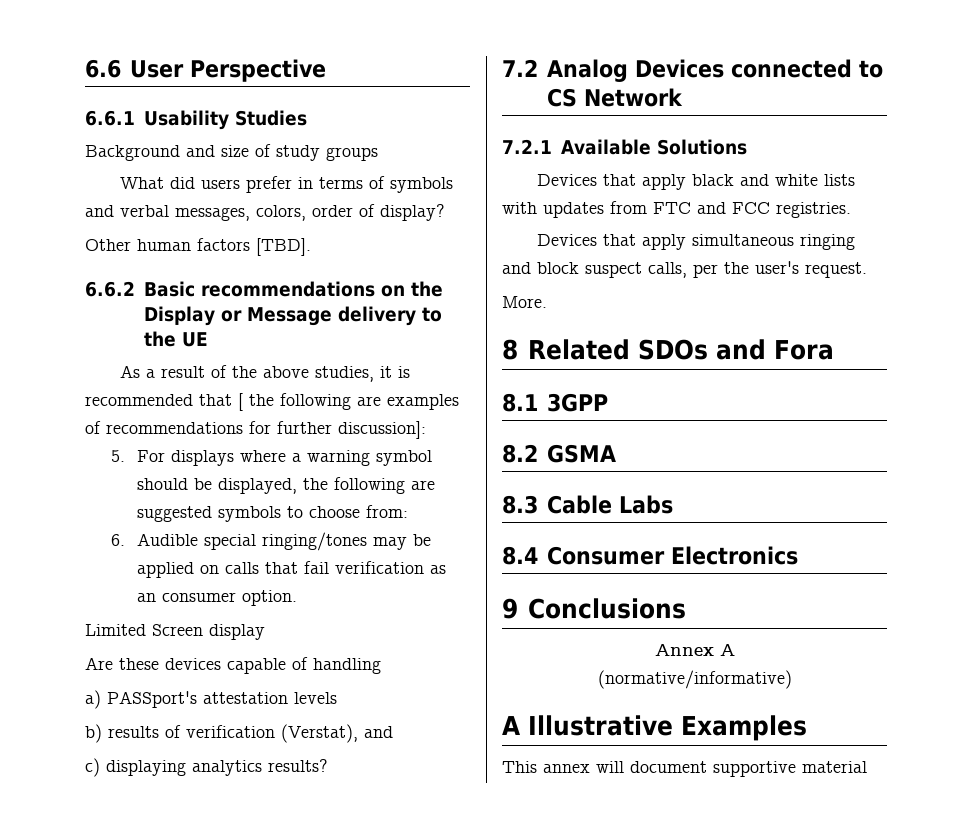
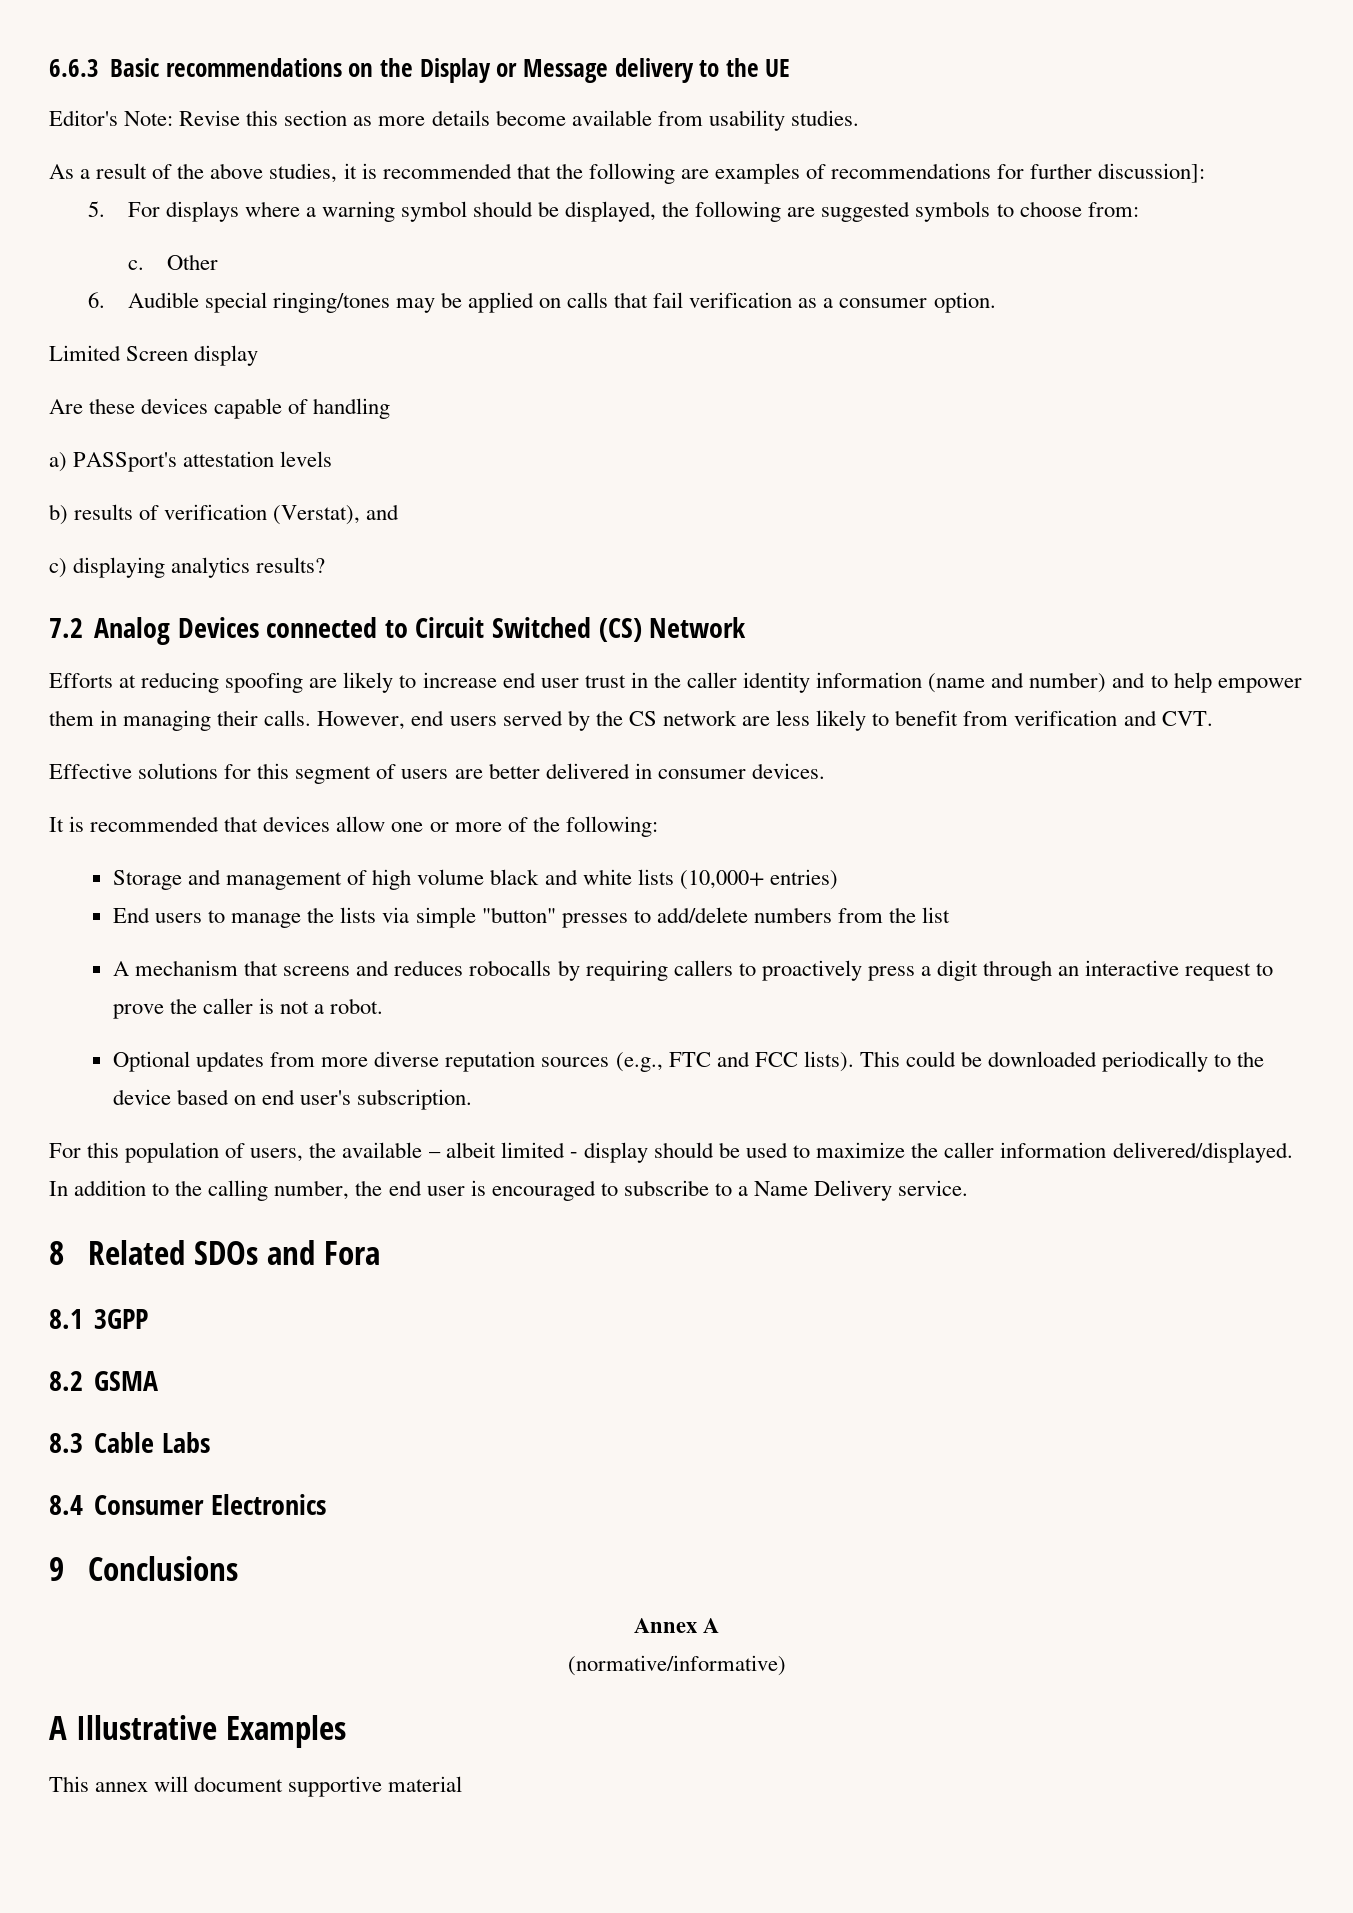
[85,59,326,82] [85,110,307,130] [85,144,378,161] [120,176,454,193] [85,204,445,221] [85,238,311,256] [85,281,135,297] 6.6 User Perspective // 6.6.1 Usability Studies // Background and size of study groups // What did users prefer in terms of symbols and verbal messages, colors, order of display? // Other human factors [TBD]. // 6.6.2 -> [49,59,99,77] 6.6.3
(208, 339) none -> [49,110,859,131] // Editor's Note: Revise this section as more details become available from usability studies.
[238,393,243,411] [ -> (551, 171) none
(409, 511) none -> [127,254,218,270] // c. Other
[137,593,157,602] an -> [823,298,834,308] a
[546,88,683,107] [502,139,747,155] [537,174,856,190] [502,201,851,218] [537,234,856,250] [502,261,867,278] [502,296,547,308] CS Network // 7.2.1 Available Solutions // Devices that apply black and white lists with updates from FTC and FCC registries. // Devices that apply simultaneous ringing and block suspect calls, per the user's request. // More. -> [415,617,747,642] [49,672,1302,693] [49,710,1213,731] [49,763,825,784] [49,816,658,837] [113,869,838,890] [113,907,951,928] [113,960,1274,981] [113,998,384,1019] [113,1051,1265,1072] [113,1089,473,1110] [49,1142,1293,1163] [49,1180,969,1201] Circuit Switched (CS) Network // Efforts at reducing spoofing are likely to increase end user trust in the caller identity information (name and number) and to help empower them in managing their calls. However, end users served by the CS network are less likely to benefit from verification and CVT. // Effective solutions for this segment of users are better delivered in consumer devices. // It is recommended that devices allow one or more of the following: // Storage and management of high volume black and white lists (10,000+ entries) // End users to manage the lists via simple "button" presses to add/delete numbers from the list // A mechanism that screens and reduces robocalls by requiring callers to proactively press a digit through an interactive request to prove the caller is not a robot. // Optional updates from more diverse reputation sources (e.g., FTC and FCC lists). This could be downloaded periodically to the device based on end user's subscription. // For this population of users, the available – albeit limited - display should be used to maximize the caller information delivered/displayed. In addition to the calling number, the end user is encouraged to subscribe to a Name Delivery service.

